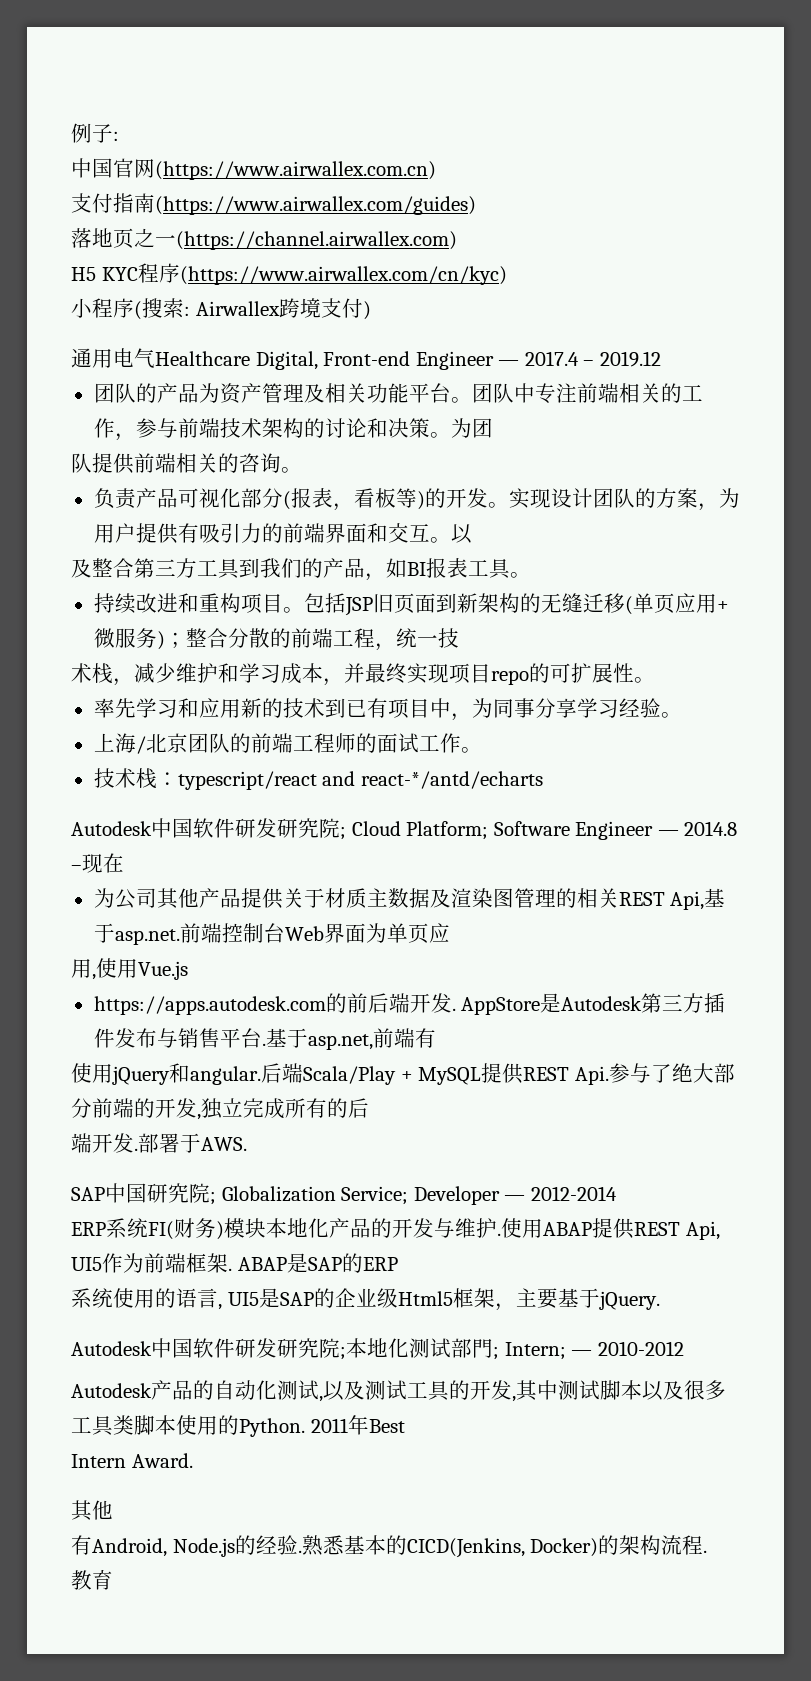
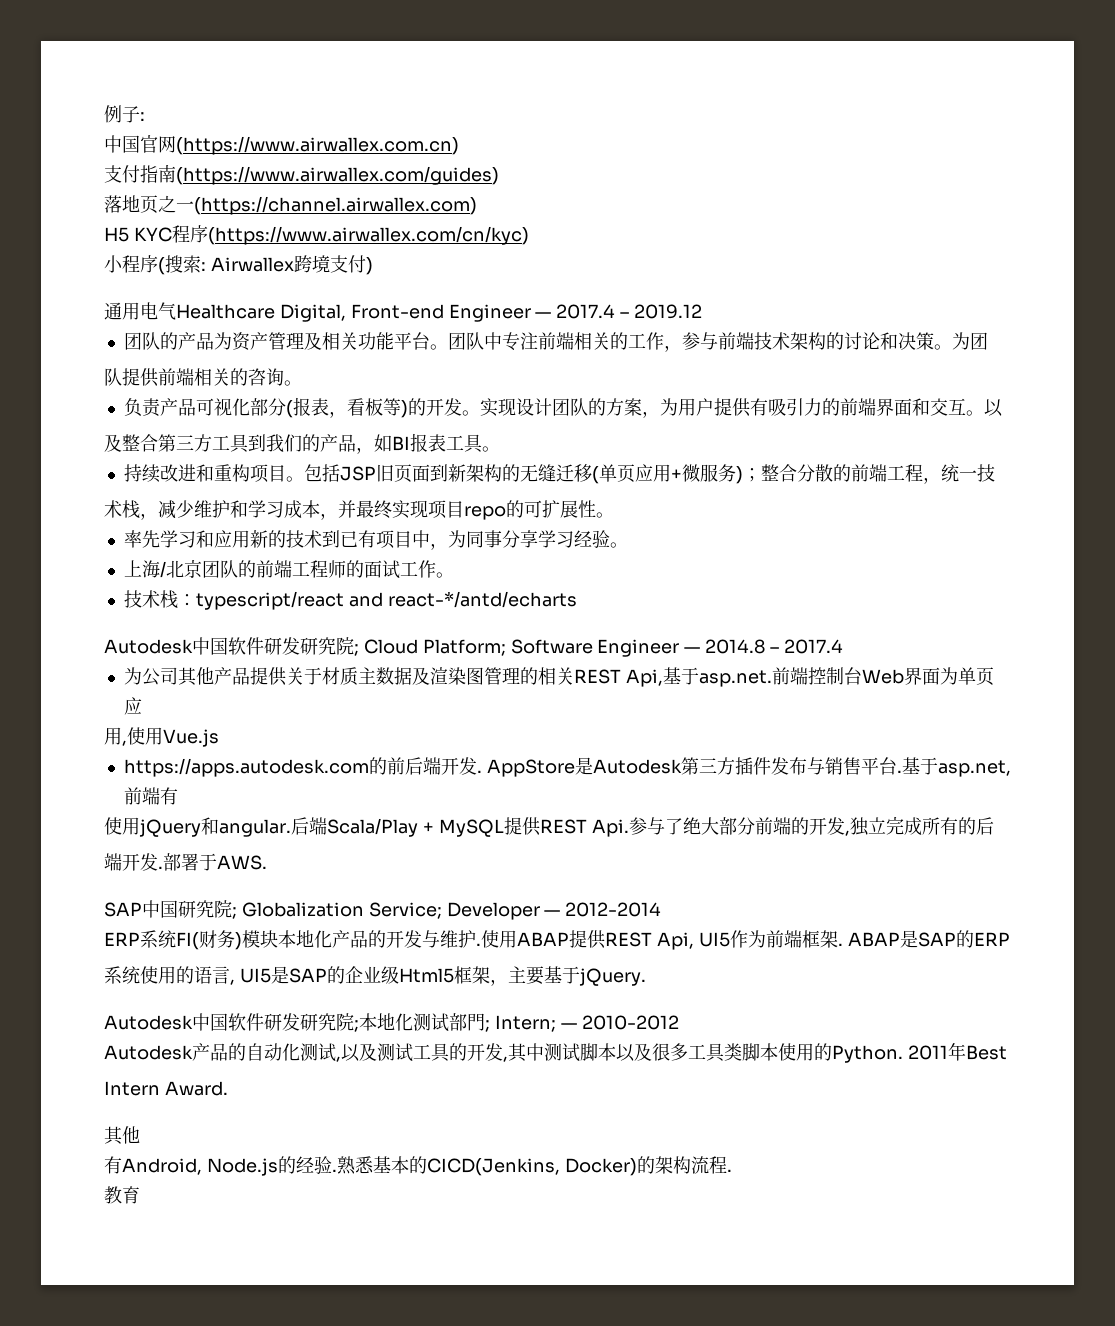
[82,853,124,873] 现在 -> [783,639,843,654] 2017.4

